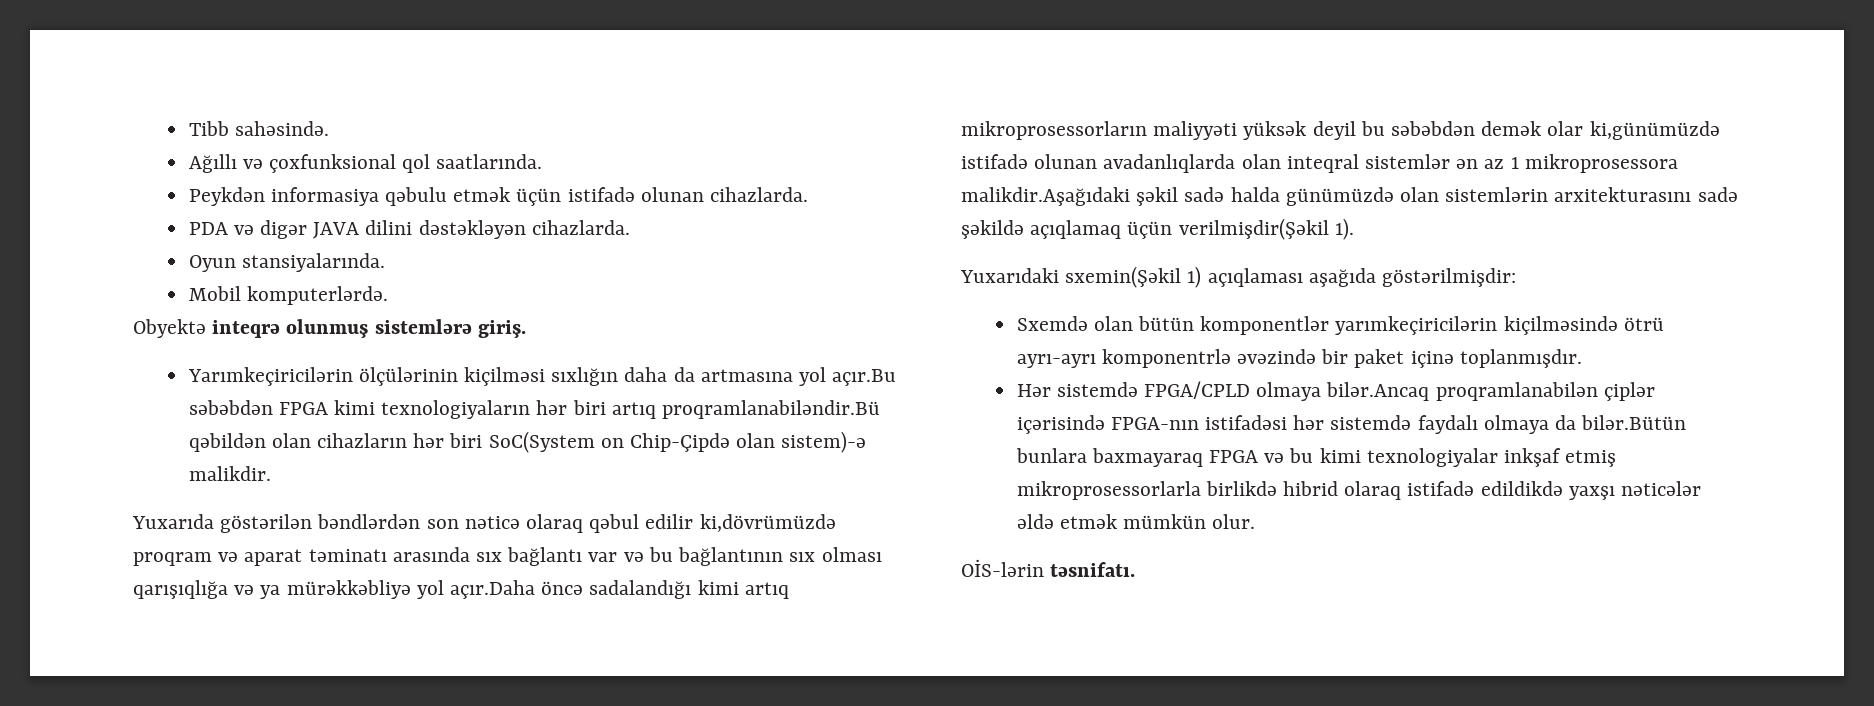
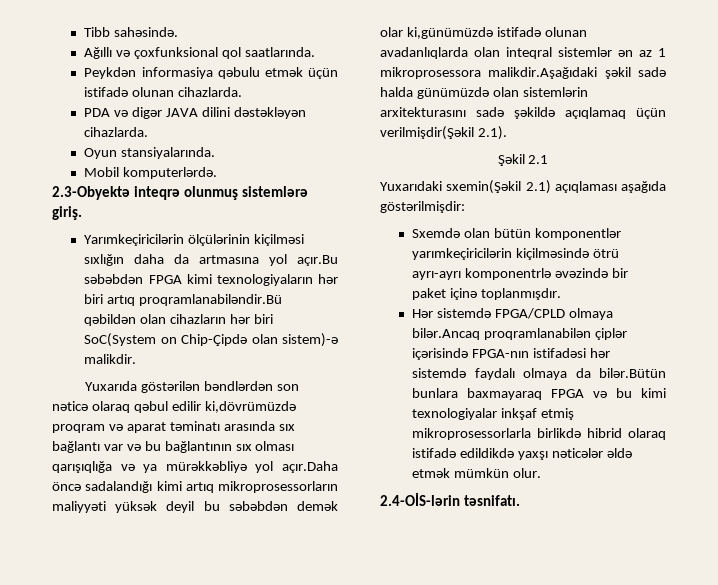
[133,319,206,338] Obyektə -> [52,186,130,200] 2.3-Obyektə
[1334,218,1354,240] 1). -> [477,126,507,140] [497,154,549,166] 2.1). // Şəkil 2.1
[1187,266,1202,288] 1) -> [525,180,551,194] 2.1)
[961,559,1044,577] OİS-lərin -> [380,492,460,506] 2.4-OİS-lərin

